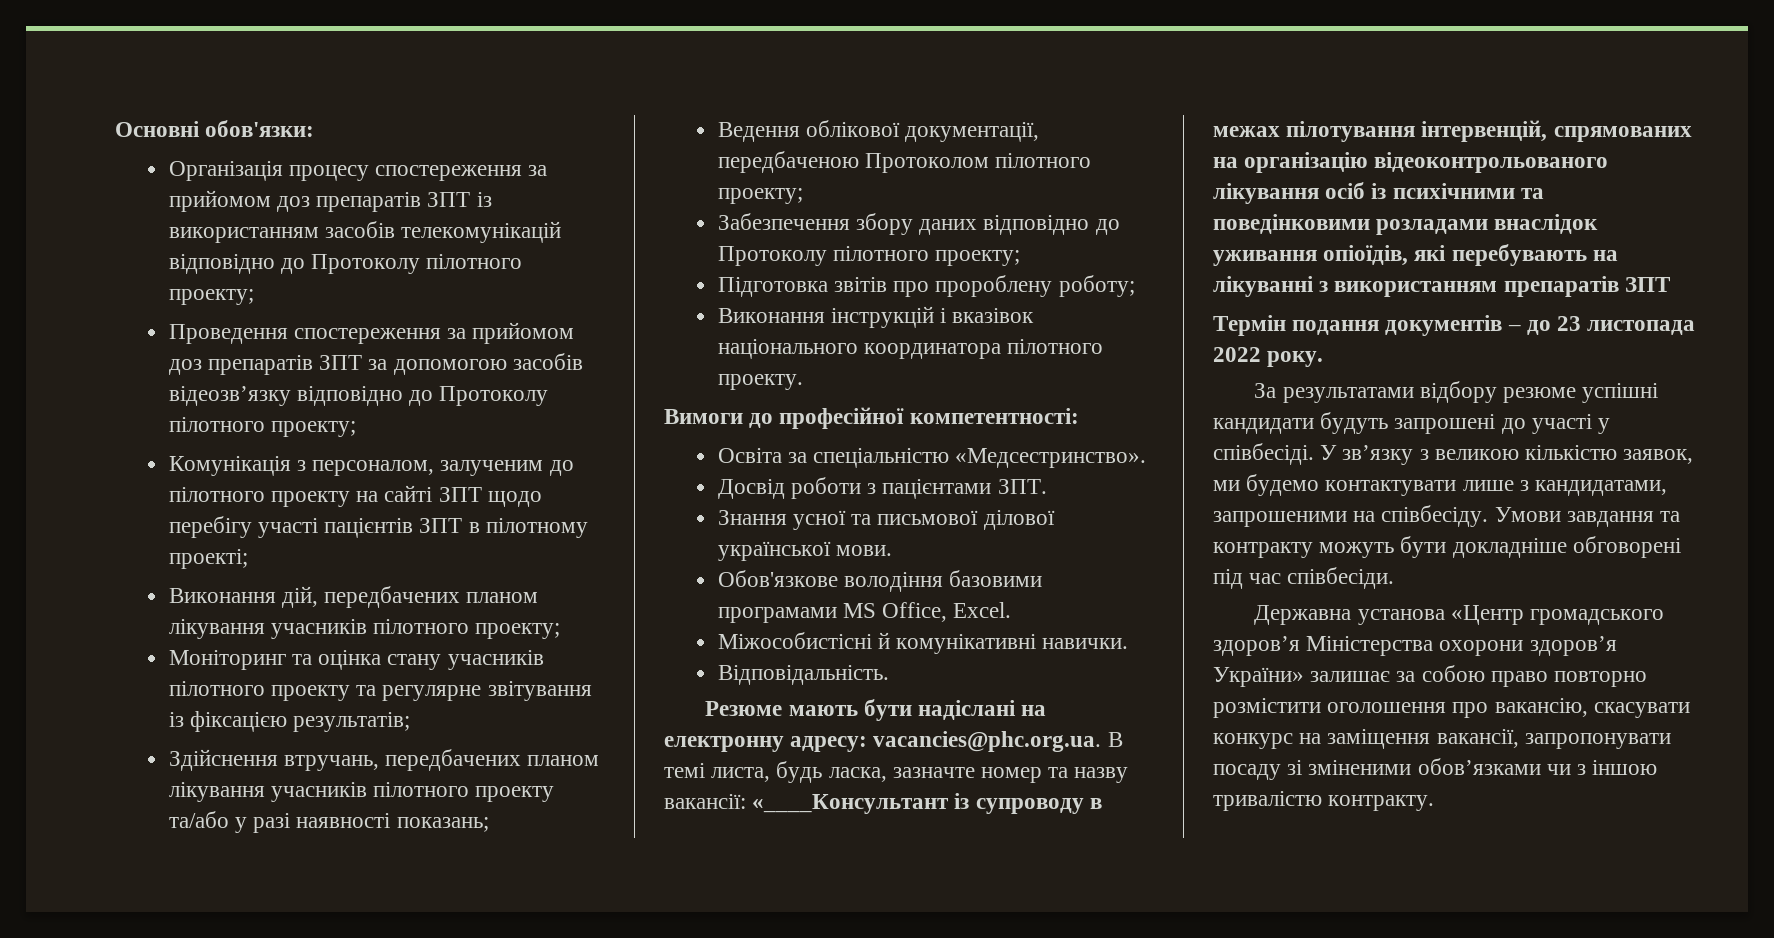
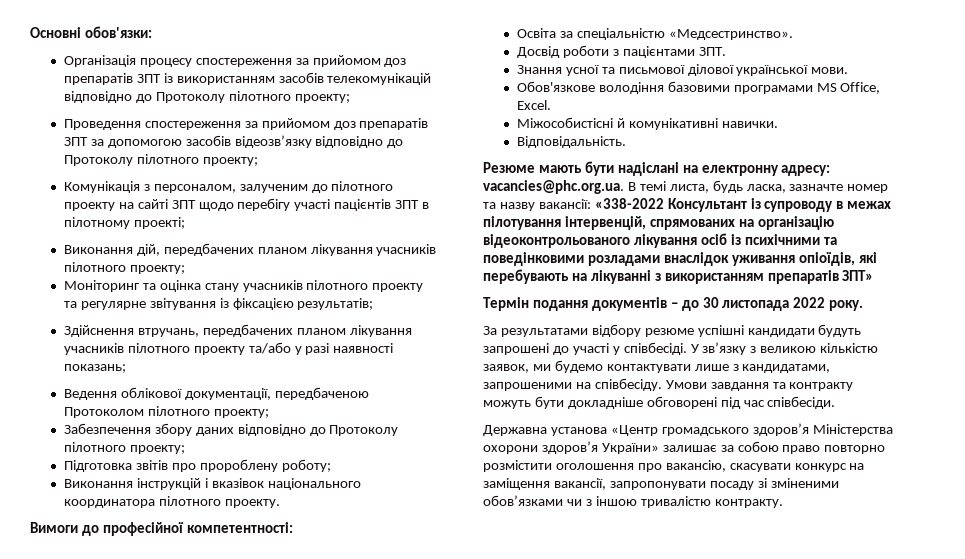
[752,794,950,814] «____Консультант -> [594,198,747,212] «338-2022 Консультант
[1624,277,1670,292] ЗПТ -> [842,270,874,281] ЗПТ»
[1557,316,1582,331] 23 -> [702,297,719,308] 30

